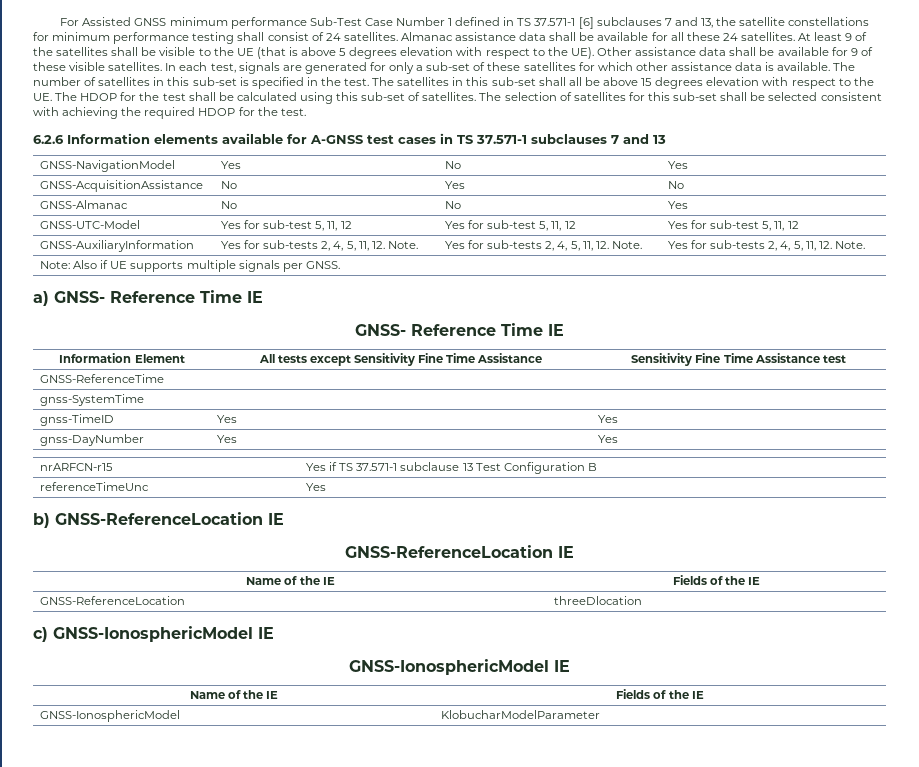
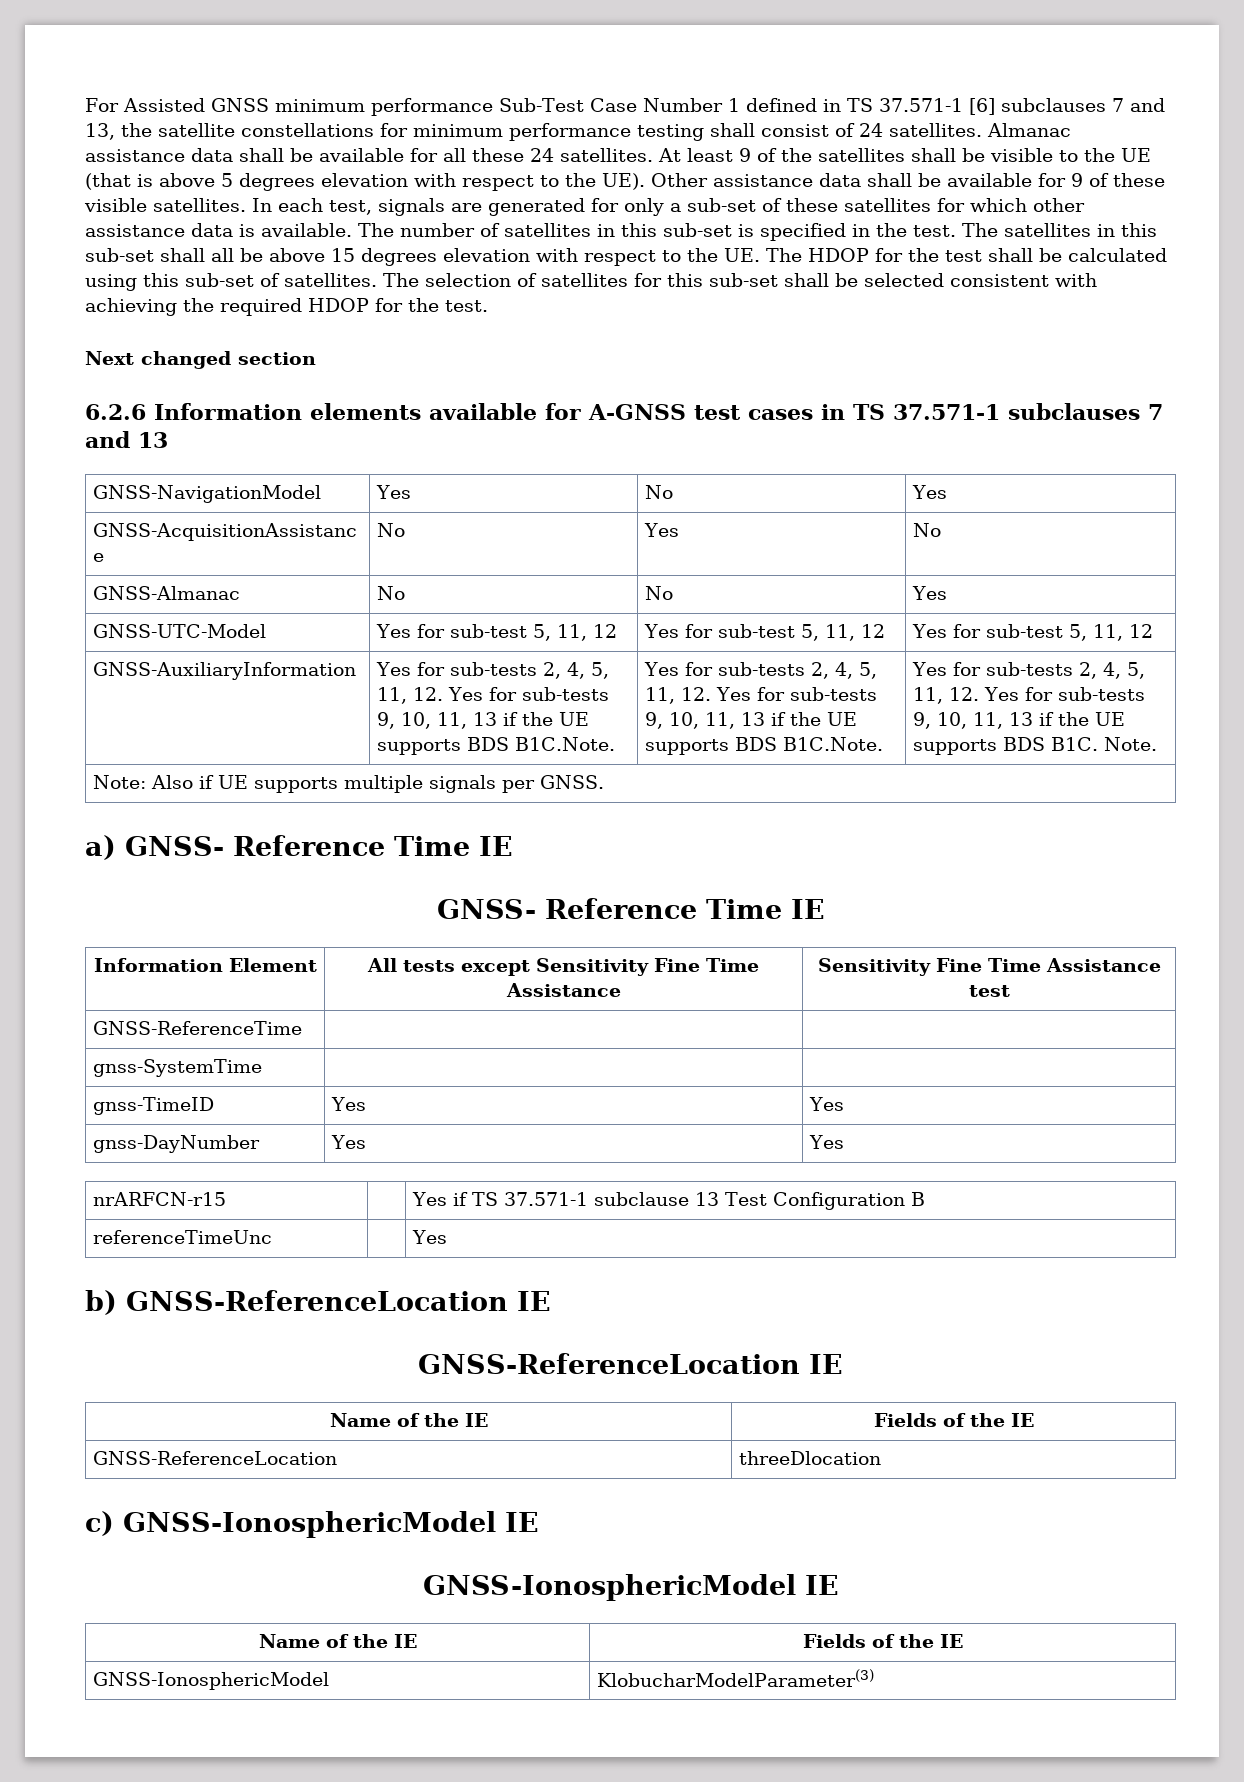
(306, 112) none -> [85,351,316,369] // Next changed section
[387,241,418,249] [445,240,642,251] [668,240,832,251] Note. | Yes for sub-tests 2, 4, 5, 11, 12. Note. | Yes for sub-tests 2, 4, 5, 11, 12. -> [448,687,610,701] [377,712,590,729] [377,737,616,755] [644,662,878,679] [645,687,878,704] [645,712,858,729] [645,737,884,755] [912,662,1146,679] [913,687,1146,704] [913,712,1126,729] [913,737,1099,755] Yes for sub-tests 9, 10, 11, 13 if the UE supports BDS B1C.Note. | Yes for sub-tests 2, 4, 5, 11, 12. Yes for sub-tests 9, 10, 11, 13 if the UE supports BDS B1C.Note. | Yes for sub-tests 2, 4, 5, 11, 12. Yes for sub-tests 9, 10, 11, 13 if the UE supports BDS B1C.
[441,710,601,719] KlobucharModelParameter -> [597,1669,875,1687] KlobucharModelParameter(3)

